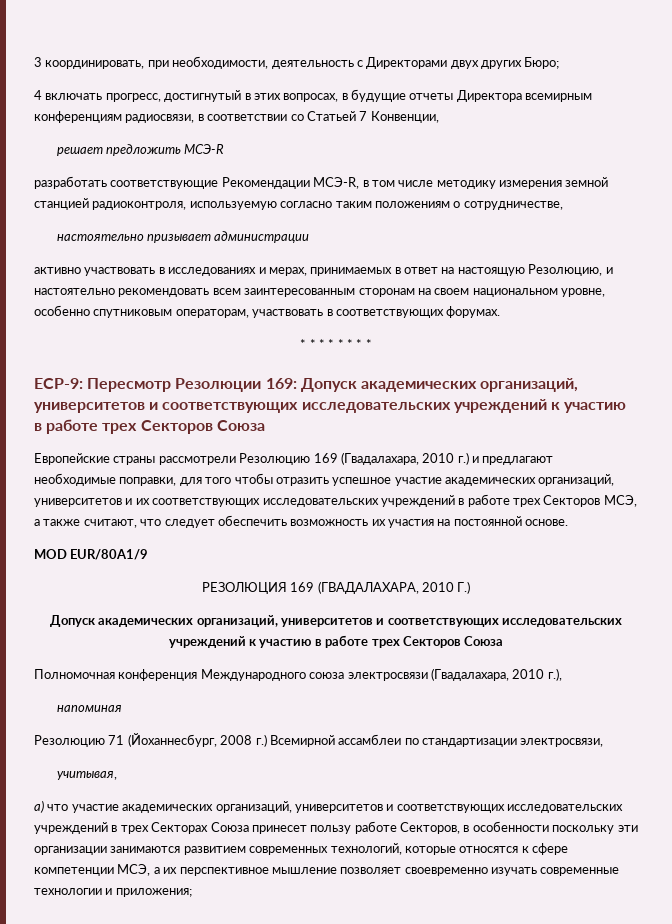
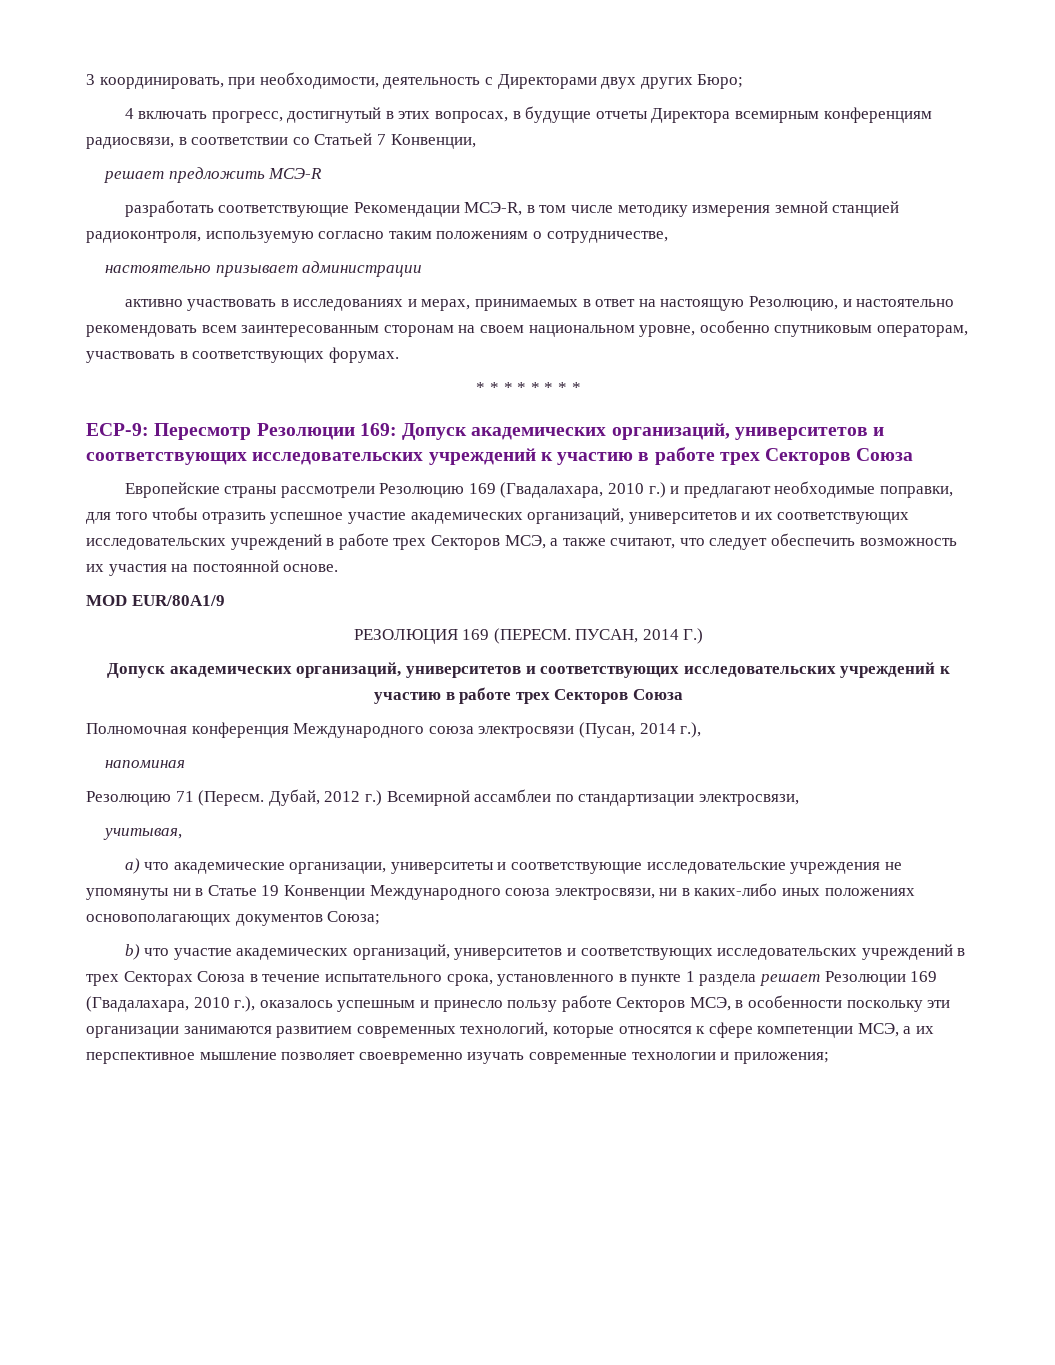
[317,581,454,594] (ГВАДАЛАХАРА, 2010 -> [493,628,679,644] (ПЕРЕСМ. ПУСАН, 2014
[430,668,545,681] (Гвадалахара, 2010 -> [578,722,676,738] (Пусан, 2014
[127,733,253,747] (Йоханнесбург, 2008 -> [198,789,361,806] (Пересм. Дубай, 2012
(69, 807) none -> [173,862,902,874] [86,883,915,900] [86,911,381,926] [124,944,170,960] академические организации, университеты и соответствующие исследовательские учреждения не упомянуты ни в Статье 19 Конвенции Международного союза электросвязи, ни в каких-либо иных положениях основополагающих документов Союза; // b) что
[251,821,460,834] принесет пользу работе Секторов, -> [249,971,938,986] [86,995,731,1012] в течение испытательного срока, установленного в пункте 1 раздела решает Резолюции 169 (Гвадалахара, 2010 г.), оказалось успешным и принесло пользу работе Секторов МСЭ,

